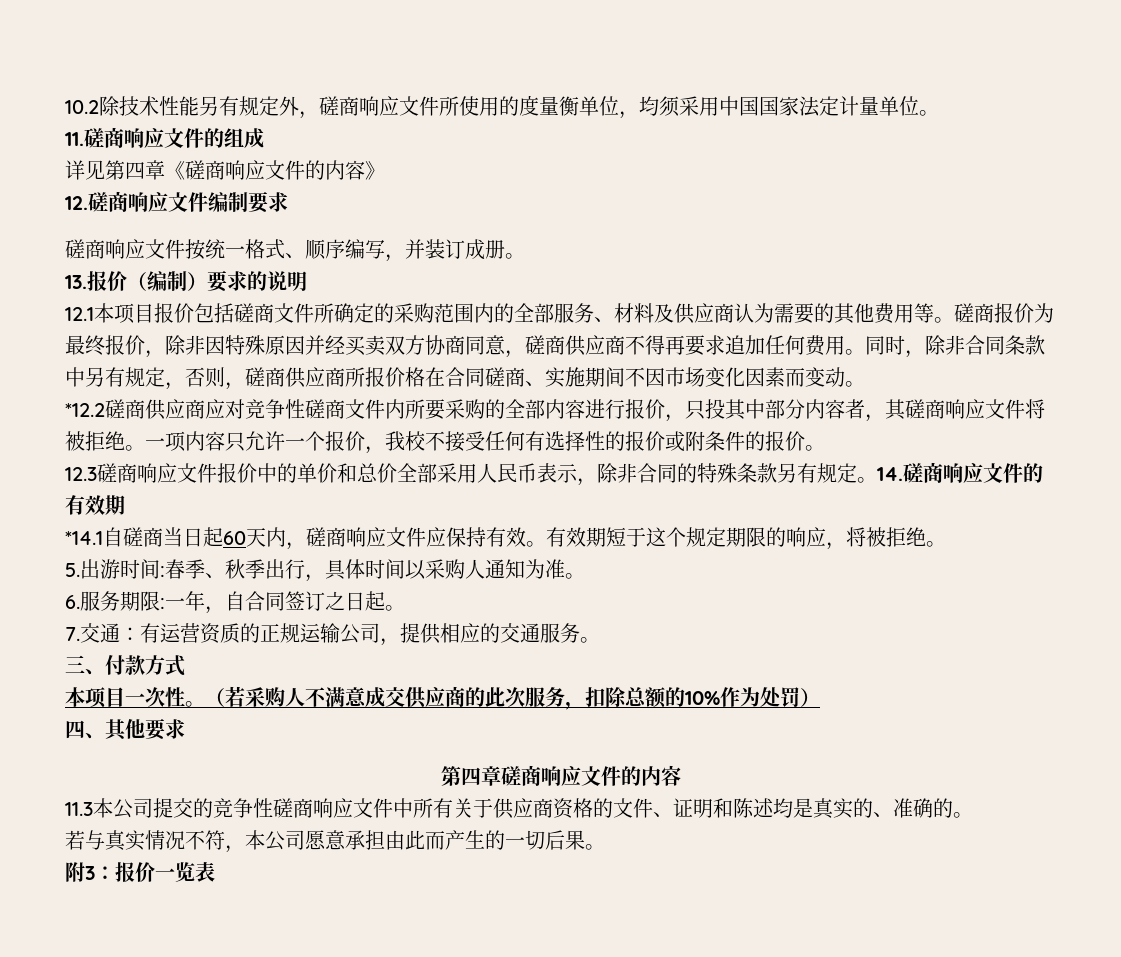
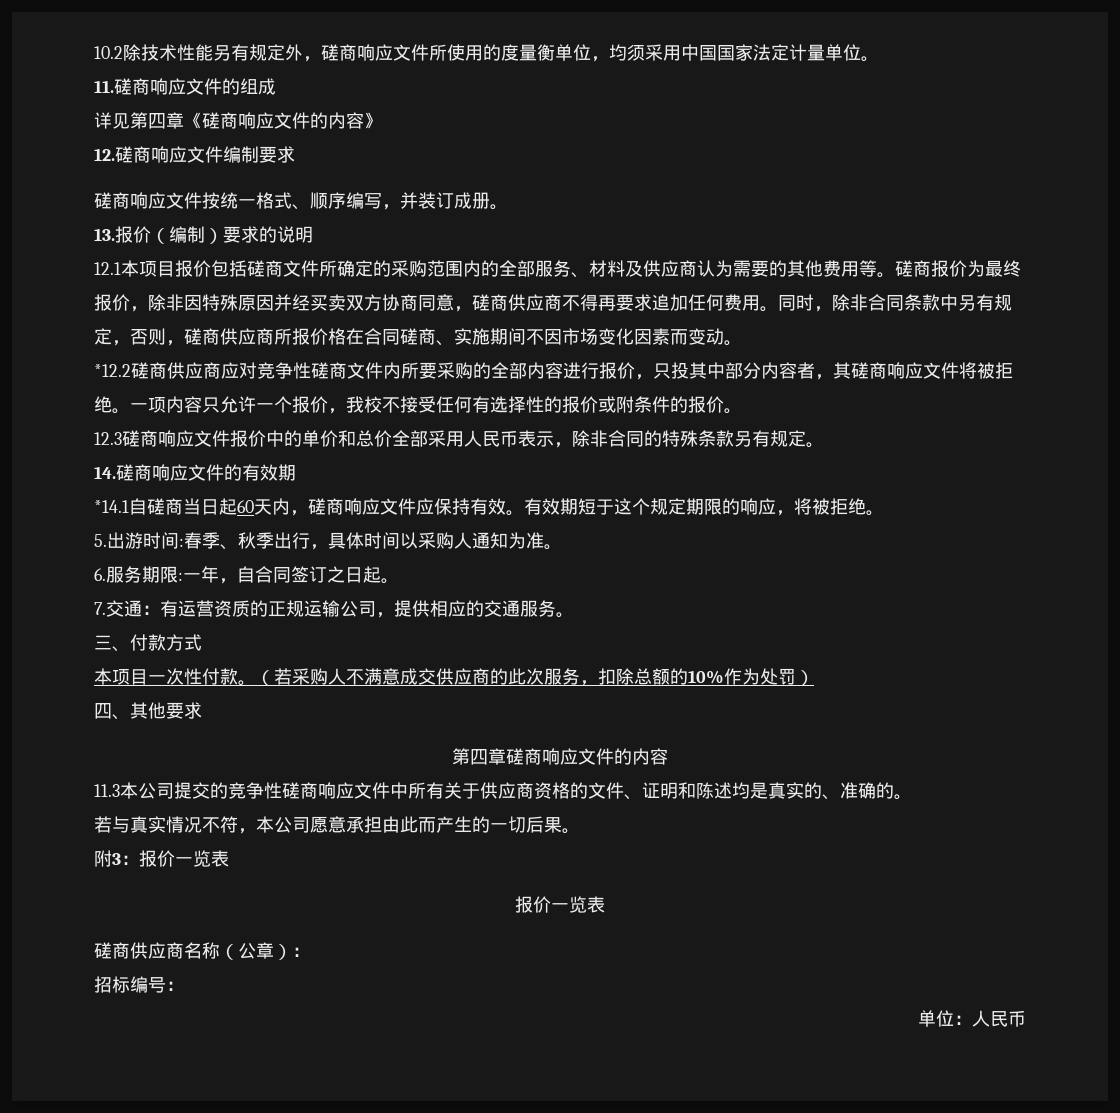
(877, 480) none -> (824, 445) //
(185, 697) none -> [202,668,238,685] 付款
(215, 872) none -> [515,896,605,913] [94,942,310,960] [94,976,184,993] [918,1010,1026,1027] // 报价一览表 // 磋商供应商名称（公章）： // 招标编号： // 单位：人民币

